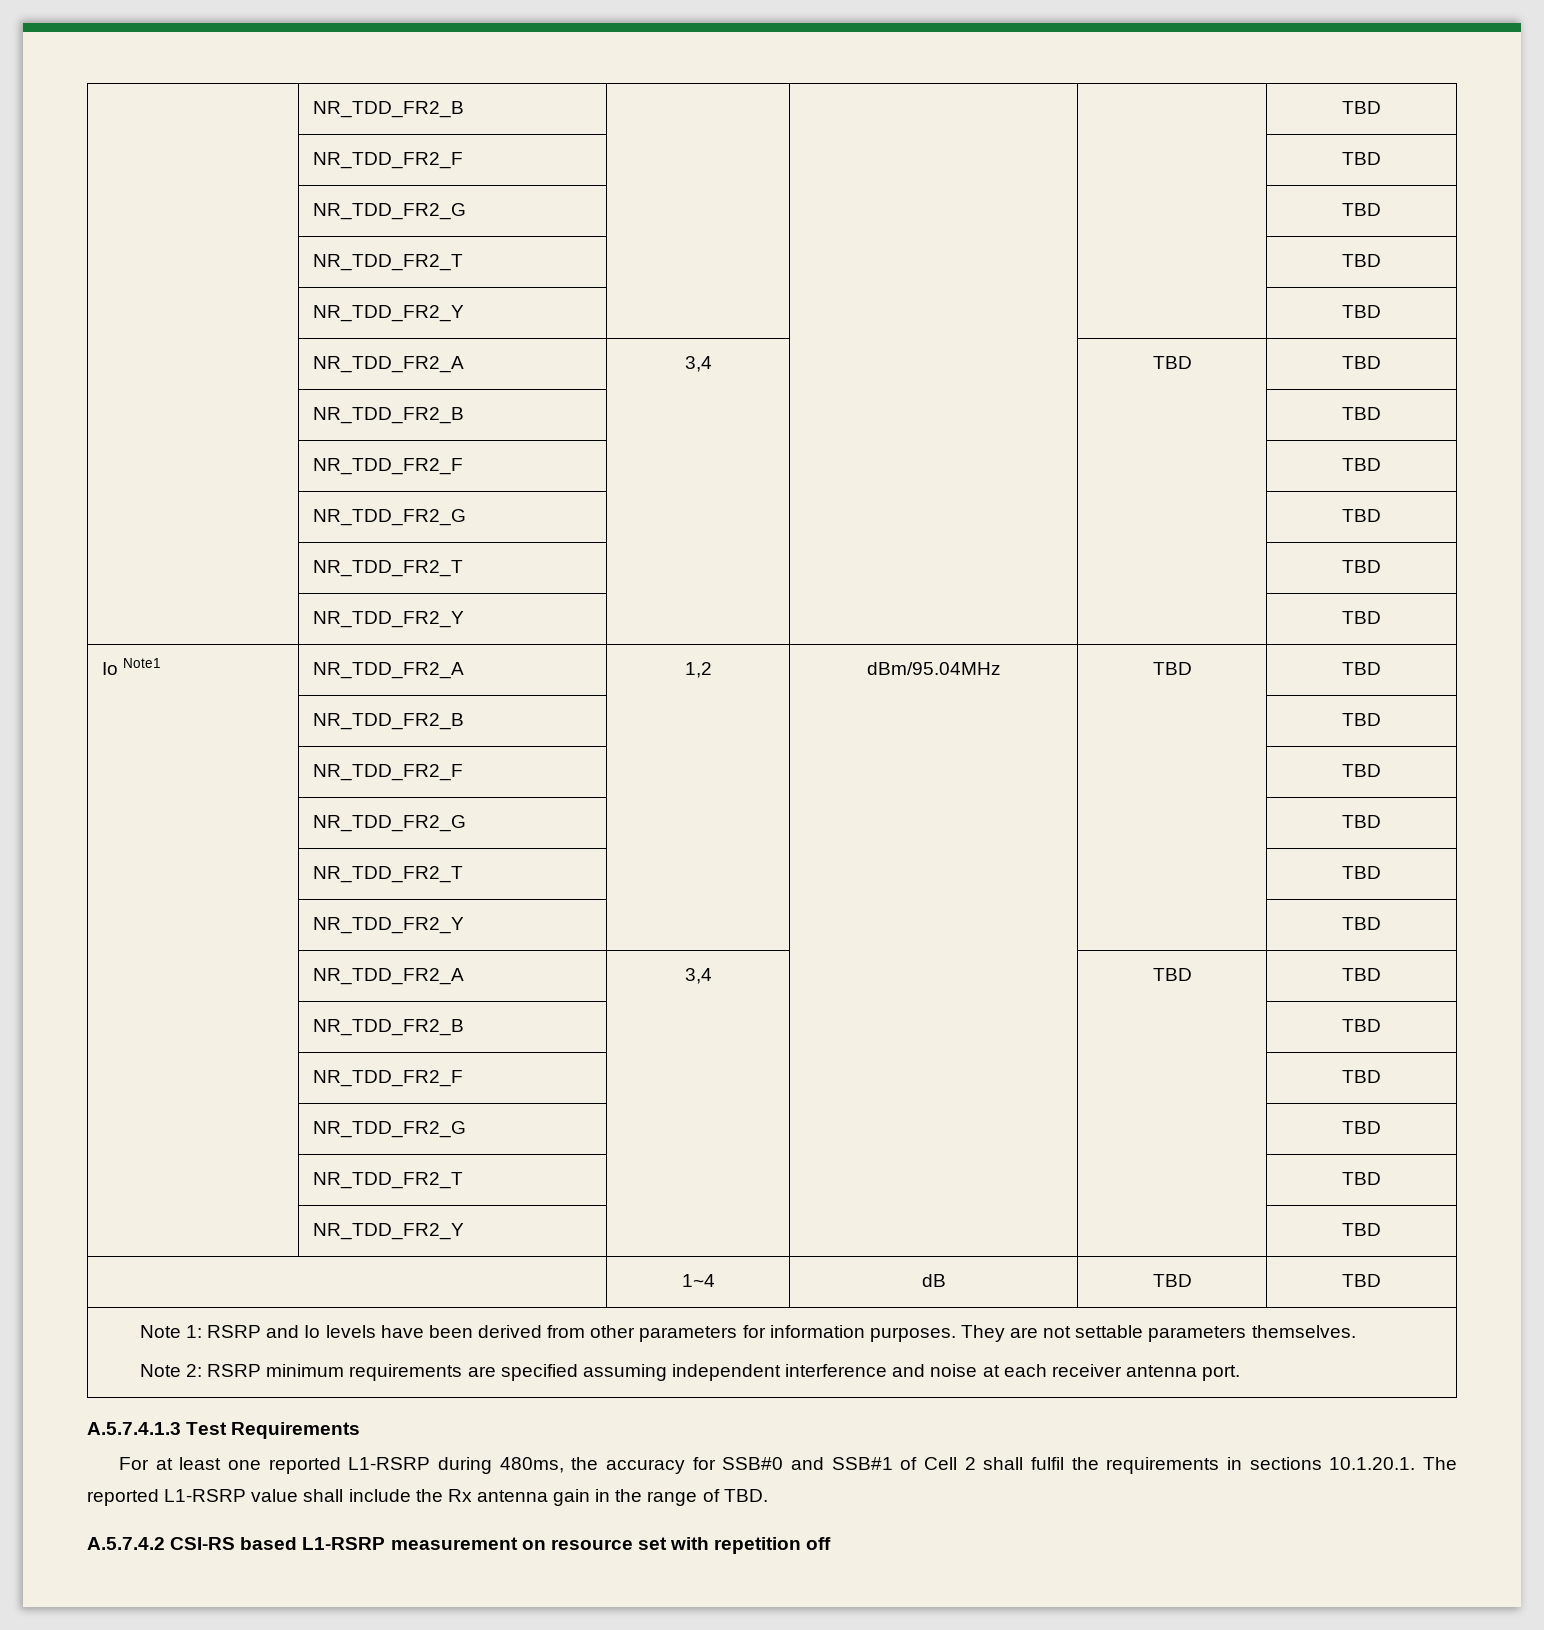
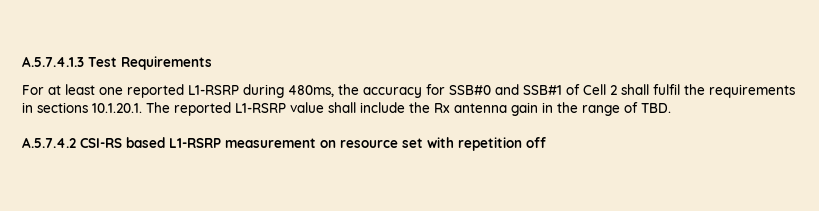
[312,101,464,118] [1342,101,1381,114] [312,152,463,169] [1342,152,1381,165] [312,203,466,220] [1342,203,1381,216] [312,254,463,271] [1342,254,1381,267] [312,305,464,322] [1342,305,1381,318] [312,356,464,373] [684,356,712,372] [1152,356,1192,369] [1342,356,1381,369] [312,407,464,424] [1342,407,1381,420] [312,458,463,475] [1342,458,1381,471] [312,509,466,526] [1342,509,1381,522] [312,560,463,577] [1342,560,1381,573] [312,611,464,628] [1342,611,1381,624] [101,658,161,675] [312,662,464,679] [684,662,712,678] [866,662,1001,675] [1152,662,1192,675] [1342,662,1381,675] [312,713,464,730] [1342,713,1381,726] [312,764,463,781] [1342,764,1381,777] [312,815,466,832] [1342,815,1381,828] [312,866,463,883] [1342,866,1381,879] [312,917,464,934] [1342,917,1381,930] [312,968,464,985] [684,968,712,984] [1152,968,1192,981] [1342,968,1381,981] [312,1019,464,1036] [1342,1019,1381,1032] [312,1070,463,1087] [1342,1070,1381,1083] [312,1121,466,1138] [1342,1121,1381,1134] [312,1172,463,1189] [1342,1172,1381,1185] [312,1223,464,1240] [1342,1223,1381,1236] [681,1274,715,1287] [921,1274,946,1287] [1152,1274,1192,1287] [1342,1274,1381,1287] [139,1325,1356,1342] [139,1364,1241,1381] | NR_TDD_FR2_B | | | | TBD // | NR_TDD_FR2_F | | | | TBD // | NR_TDD_FR2_G | | | | TBD // | NR_TDD_FR2_T | | | | TBD // | NR_TDD_FR2_Y | | | | TBD // | NR_TDD_FR2_A | 3,4 | | TBD | TBD // | NR_TDD_FR2_B | | | | TBD // | NR_TDD_FR2_F | | | | TBD // | NR_TDD_FR2_G | | | | TBD // | NR_TDD_FR2_T | | | | TBD // | NR_TDD_FR2_Y | | | | TBD // Io Note1 | NR_TDD_FR2_A | 1,2 | dBm/95.04MHz | TBD | TBD // | NR_TDD_FR2_B | | | | TBD // | NR_TDD_FR2_F | | | | TBD // | NR_TDD_FR2_G | | | | TBD // | NR_TDD_FR2_T | | | | TBD // | NR_TDD_FR2_Y | | | | TBD // | NR_TDD_FR2_A | 3,4 | | TBD | TBD // | NR_TDD_FR2_B | | | | TBD // | NR_TDD_FR2_F | | | | TBD // | NR_TDD_FR2_G | | | | TBD // | NR_TDD_FR2_T | | | | TBD // | NR_TDD_FR2_Y | | | | TBD // | 1~4 | dB | TBD | TBD // Note 1: RSRP and Io levels have been derived from other parameters for information purposes. They are not settable parameters themselves. // Note 2: RSRP minimum requirements are specified assuming independent interference and noise at each receiver antenna port. // -> (22, 61) none

